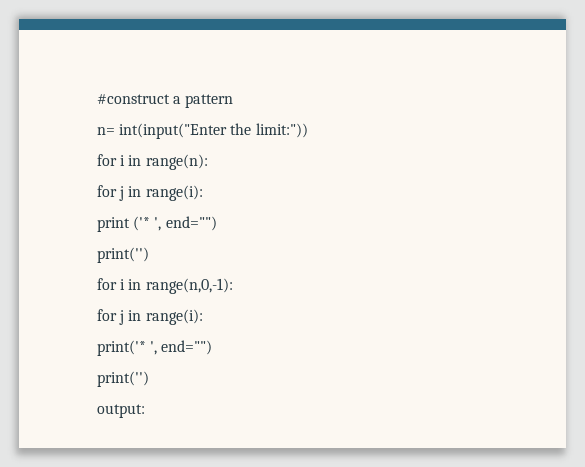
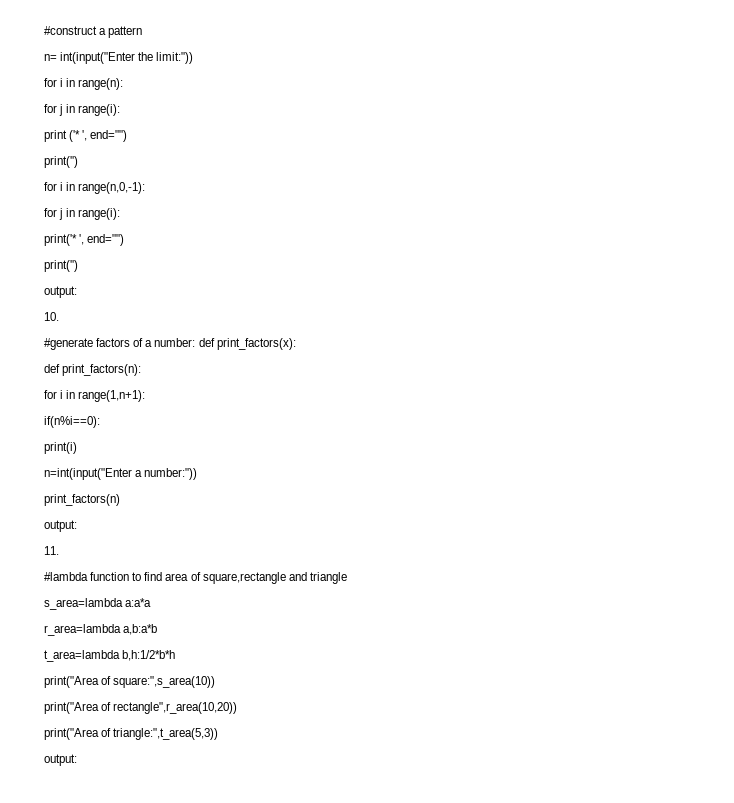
(145, 411) none -> [44,312,59,321] [44,338,296,350] [44,364,142,376] [44,390,146,402] [44,416,100,428] [44,442,77,454] [44,468,198,480] [44,494,120,506] [44,520,77,532] [44,546,59,555] [44,572,347,584] [44,598,152,610] [44,624,158,636] [44,650,176,662] [44,676,216,688] [44,702,238,714] [44,728,219,740] [44,754,77,766] // 10. // #generate factors of a number: def print_factors(x): // def print_factors(n): // for i in range(1,n+1): // if(n%i==0): // print(i) // n=int(input("Enter a number:")) // print_factors(n) // output: // 11. // #lambda function to find area of square,rectangle and triangle // s_area=lambda a:a*a // r_area=lambda a,b:a*b // t_area=lambda b,h:1/2*b*h // print("Area of square:",s_area(10)) // print("Area of rectangle",r_area(10,20)) // print("Area of triangle:",t_area(5,3)) // output:

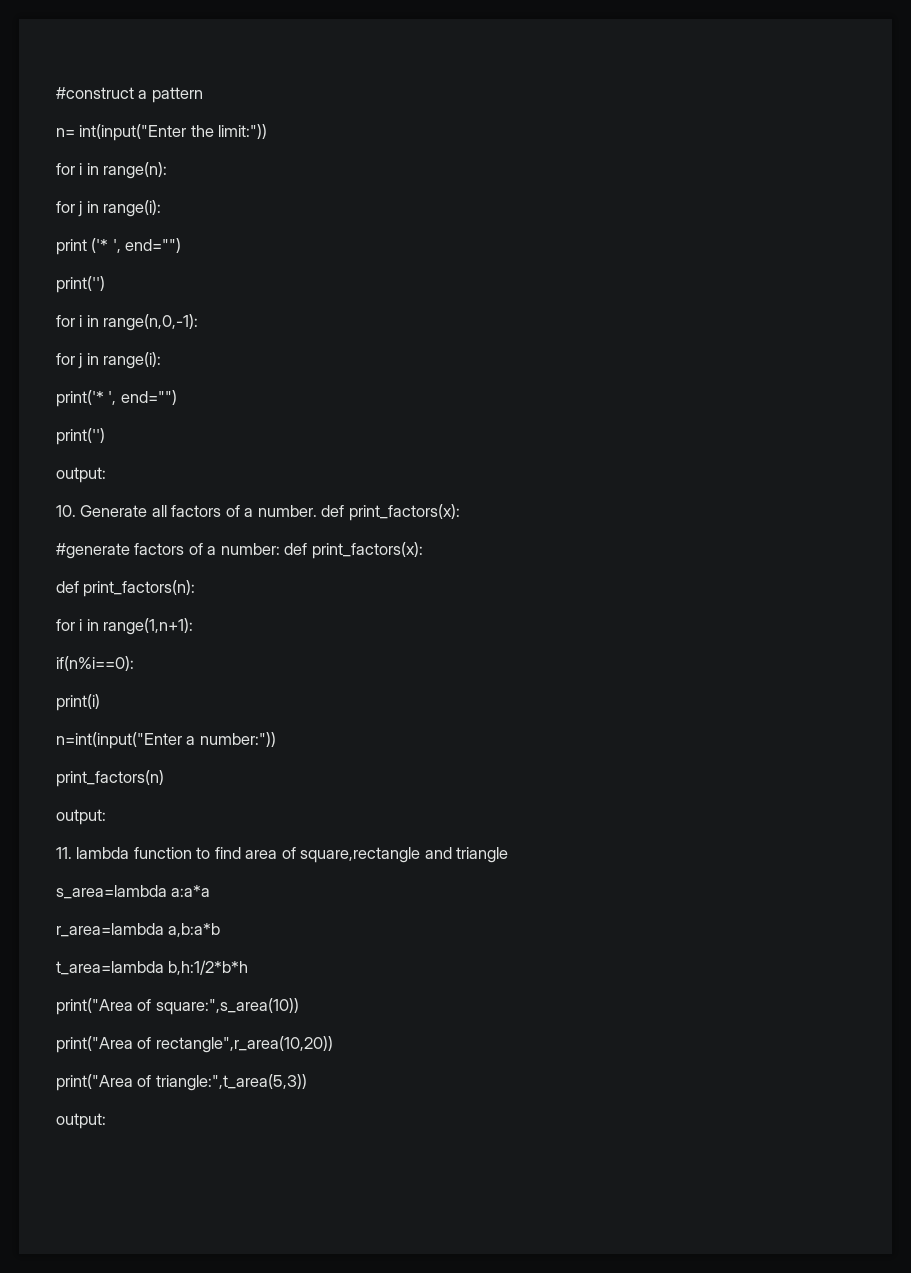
(59, 316) none -> [80,504,460,521] Generate all factors of a number. def print_factors(x):
[44,572,88,581] // #lambda -> [76,847,130,859] lambda

